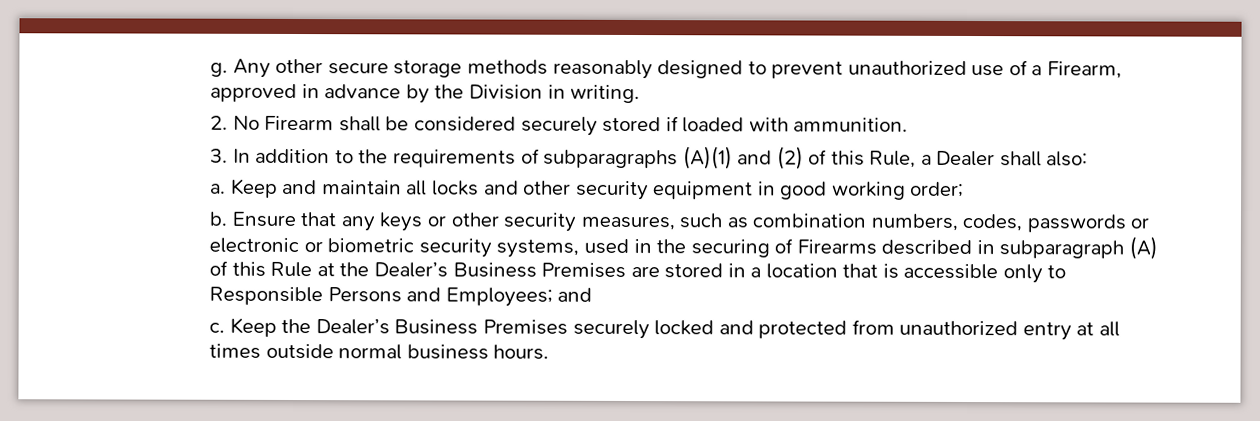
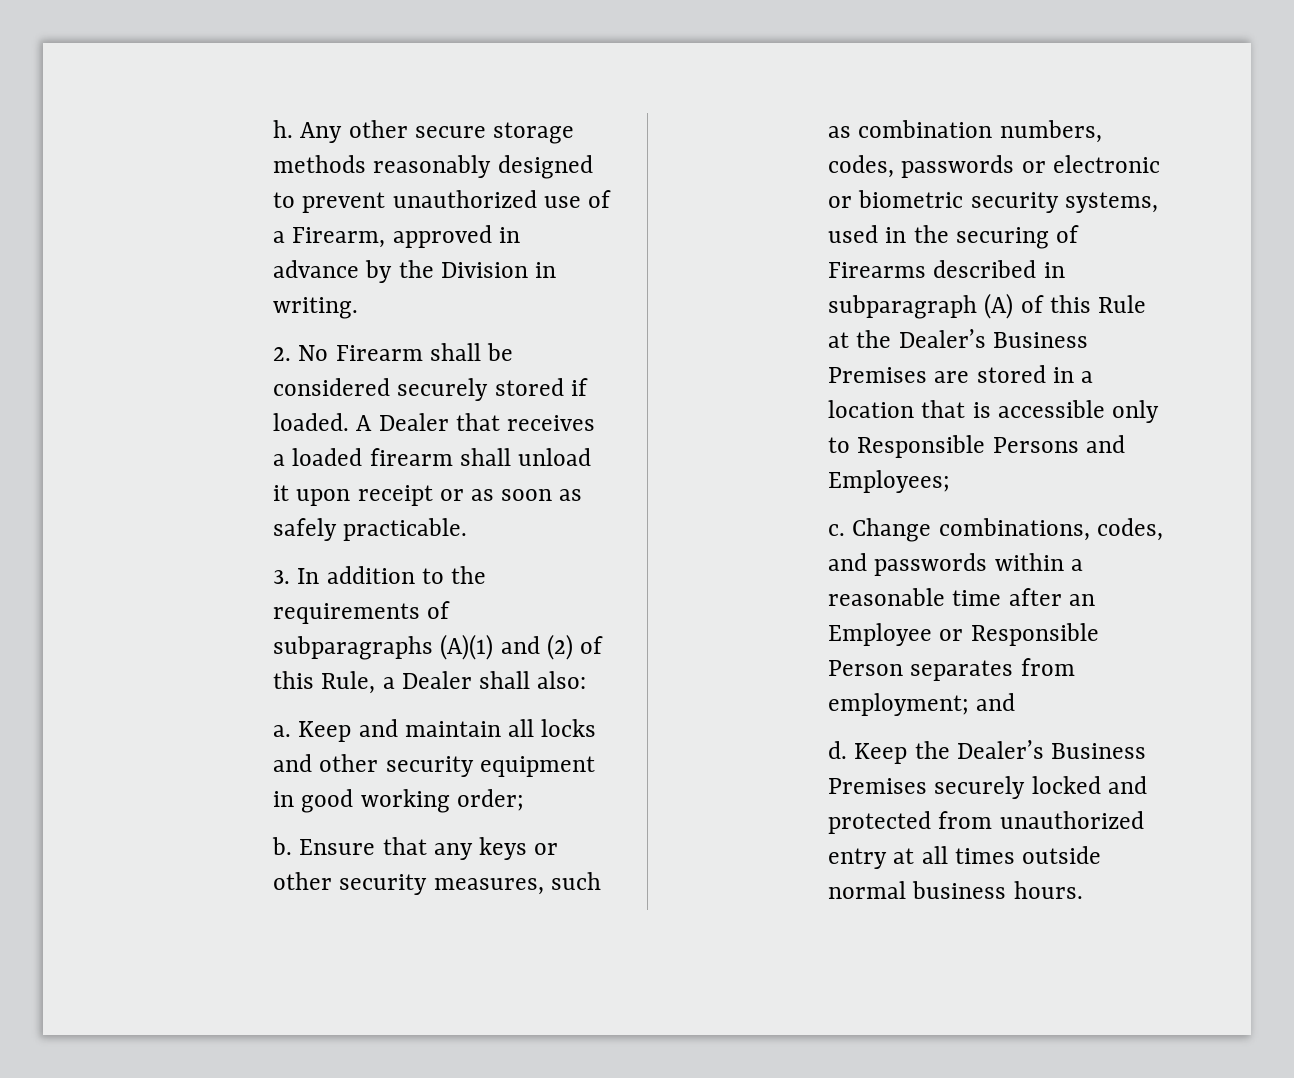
[210,62,229,77] g. -> [273,120,294,138] h.
[682,117,909,133] loaded with ammunition. -> [273,413,595,431] [273,448,591,466] [273,485,583,506] [273,518,468,541] loaded. A Dealer that receives a loaded firearm shall unload it upon receipt or as soon as safely practicable.
(553, 297) none -> [828,518,1163,542] [828,553,1083,576] [828,588,1095,606] [828,623,1099,646] [828,658,1075,681] [828,693,970,716] // c. Change combinations, codes, and passwords within a reasonable time after an Employee or Responsible Person separates from employment;
[209,322,226,333] c. -> [828,741,848,759] d.

